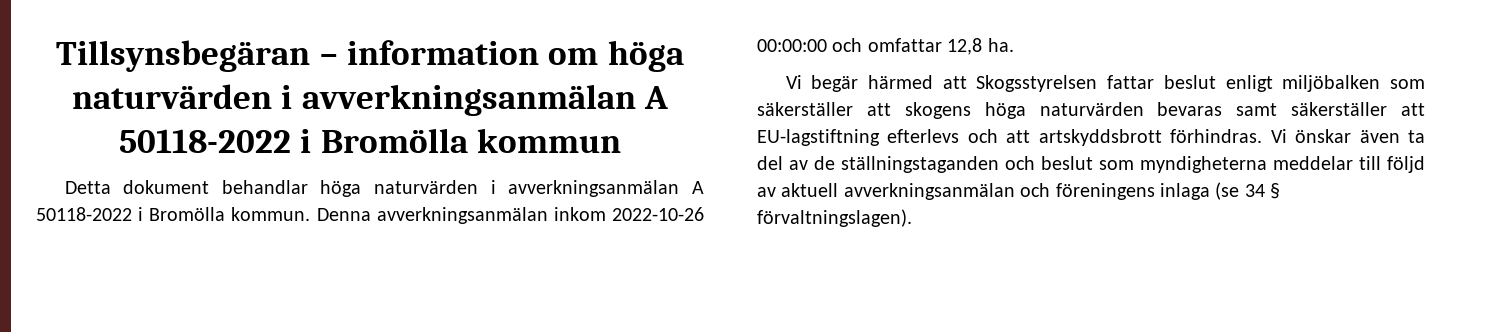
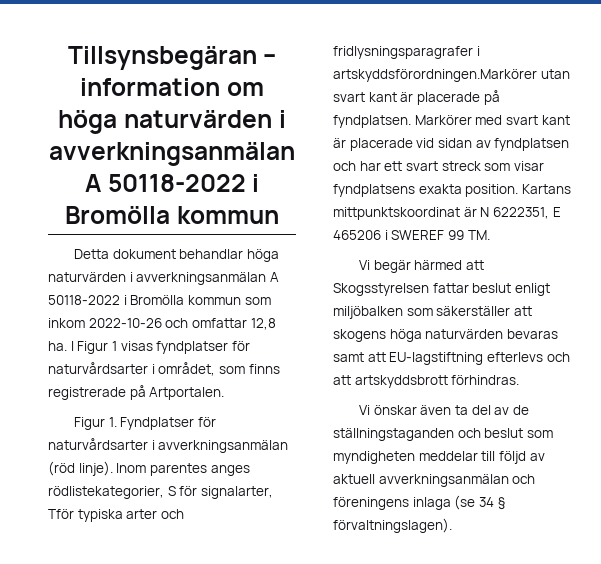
[231,207,548,224] kommun. Denna avverkningsanmälan -> [187,295,271,305] kommun som
[757,39,827,52] 00:00:00 -> (162, 323) none
(1014, 45) none -> [70,341,250,354] [48,362,280,376] [48,385,225,400] [74,417,216,430] [48,438,289,453] [48,461,250,476] [48,486,273,499] [48,509,184,522] [333,46,480,59] [333,69,570,82] [333,90,500,105] [333,115,570,128] [333,138,570,151] [333,161,544,171] [333,184,571,197] [333,207,561,220] [333,230,490,240] I Figur 1 visas fyndplatser för naturvårdsarter i området, som finns registrerade på Artportalen. // Figur 1. Fyndplatser för naturvårdsarter i avverkningsanmälan (röd linje). Inom parentes anges rödlistekategorier, S för signalarter, Tför typiska arter och fridlysningsparagrafer i artskyddsförordningen.Markörer utan svart kant är placerade på fyndplatsen. Markörer med svart kant är placerade vid sidan av fyndplatsen och har ett svart streck som visar fyndplatsens exakta position. Kartans mittpunktskoordinat är N 6222351, E 465206 i SWEREF 99 TM.
[1291,102,1388,116] säkerställer -> (364, 357) none
(1263, 136) none -> (520, 380) //
[1140,156,1267,173] myndigheterna -> [333,451,415,464] myndigheten

